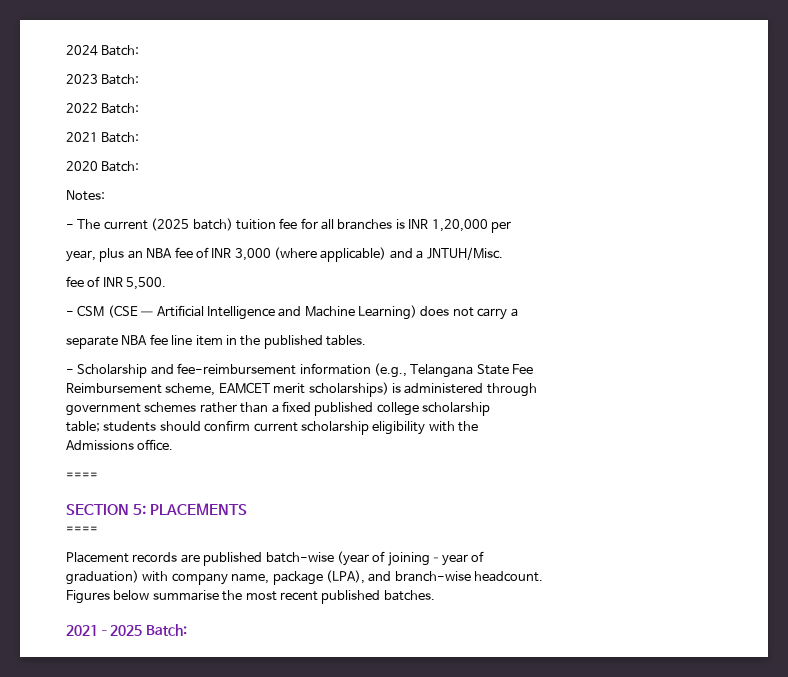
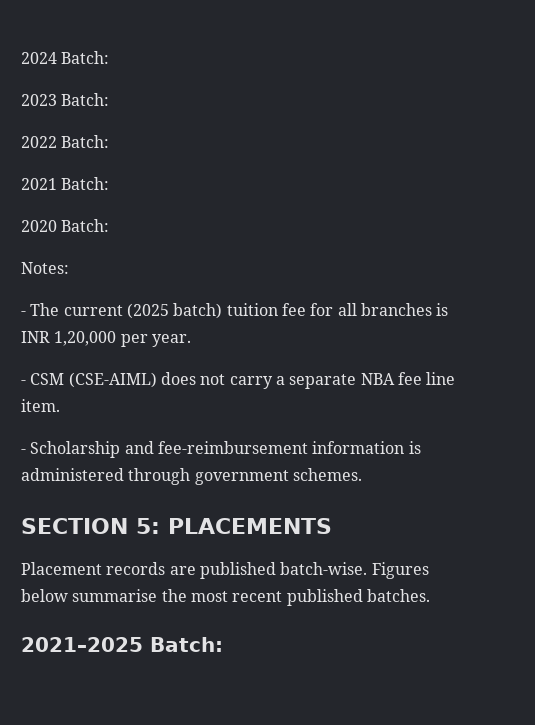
[66,247,503,262] [66,276,167,290] [66,305,417,320] // year, plus an NBA fee of INR 3,000 (where applicable) and a JNTUH/Misc. // fee of INR 5,500. // - CSM (CSE — Artificial Intelligence and Machine Learning) -> [151,334,191,347] [21,372,157,388] year. // - CSM (CSE-AIML)
(518, 312) // -> (285, 380) none
[195,335,366,349] item in the published tables. -> [21,399,60,412] item.
[373,363,533,378] [66,382,537,397] [66,401,490,416] [66,420,478,435] [66,439,174,451] [66,472,98,479] (e.g., Telangana State Fee // Reimbursement scheme, EAMCET merit scholarships) is administered through // government schemes rather than a fixed published college scholarship // table; students should confirm current scholarship eligibility with the // Admissions office. // ==== -> [408,441,421,454] [21,468,362,485] is administered through government schemes.
[66,526,98,533] // ==== -> (332, 526) none
[265,551,484,566] [66,570,543,585] batch-wise (year of joining–year of // graduation) with company name, package (LPA), and branch-wise headcount. // -> [280,562,368,575] batch-wise.

